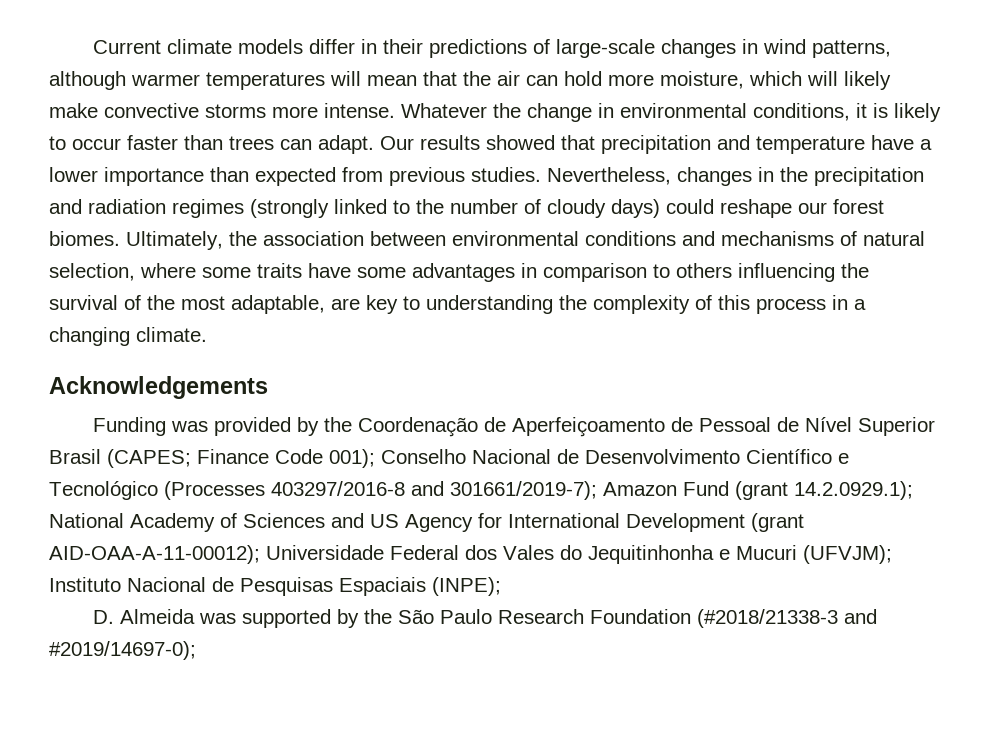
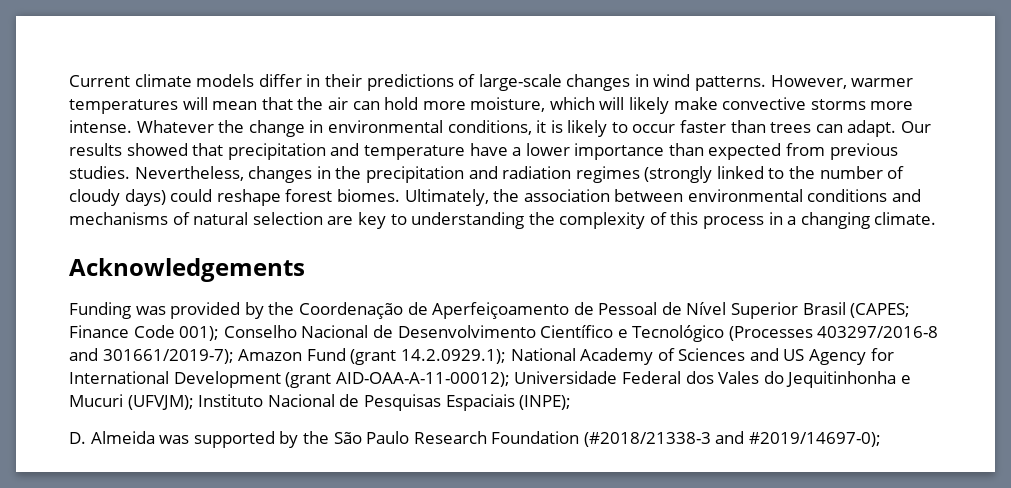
[812,40,892,58] [49,71,126,90] patterns, although -> [695,75,847,91] patterns. However,
[798,202,827,214] our -> (281, 197) none
[49,263,869,282] [49,295,325,314] selection, where some traits have some advantages in comparison to others influencing the survival of the most adaptable, -> [252,212,323,225] selection

